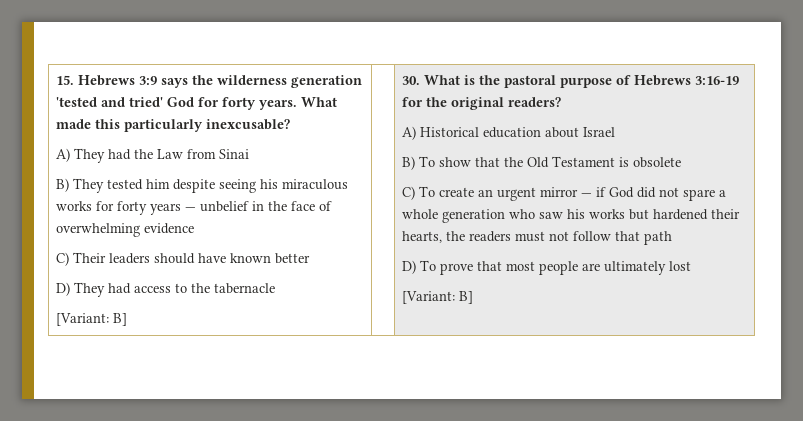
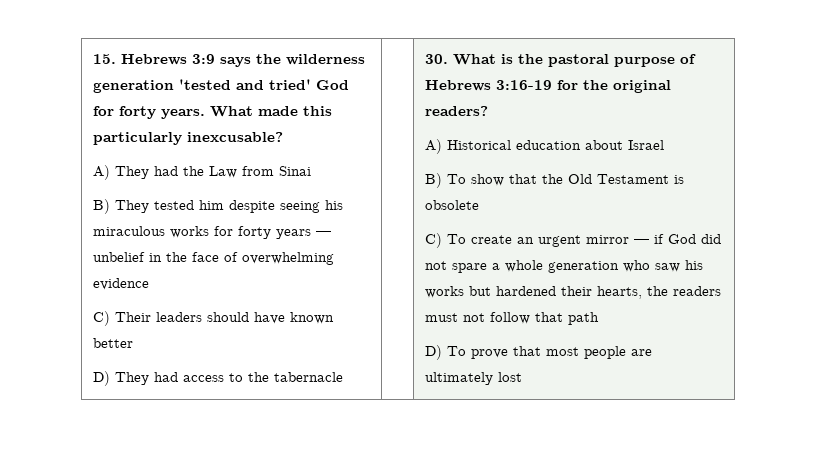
[55,313,127,326] // [Variant: B] -> (343, 377) none
[401,291,473,304] // [Variant: B] -> (522, 377) none

